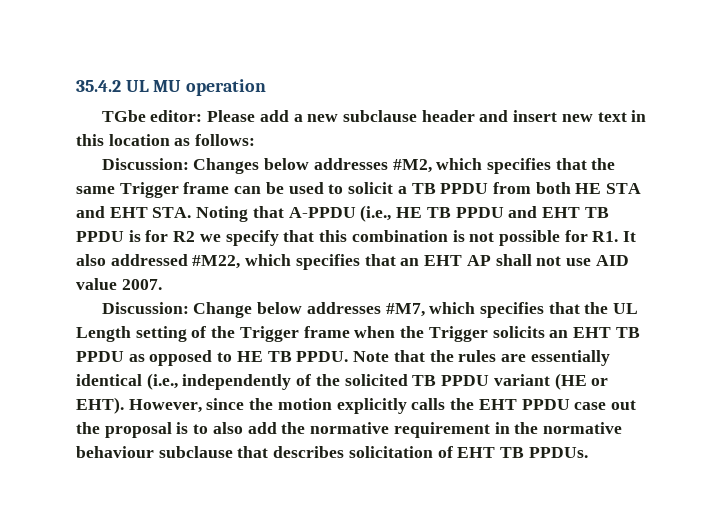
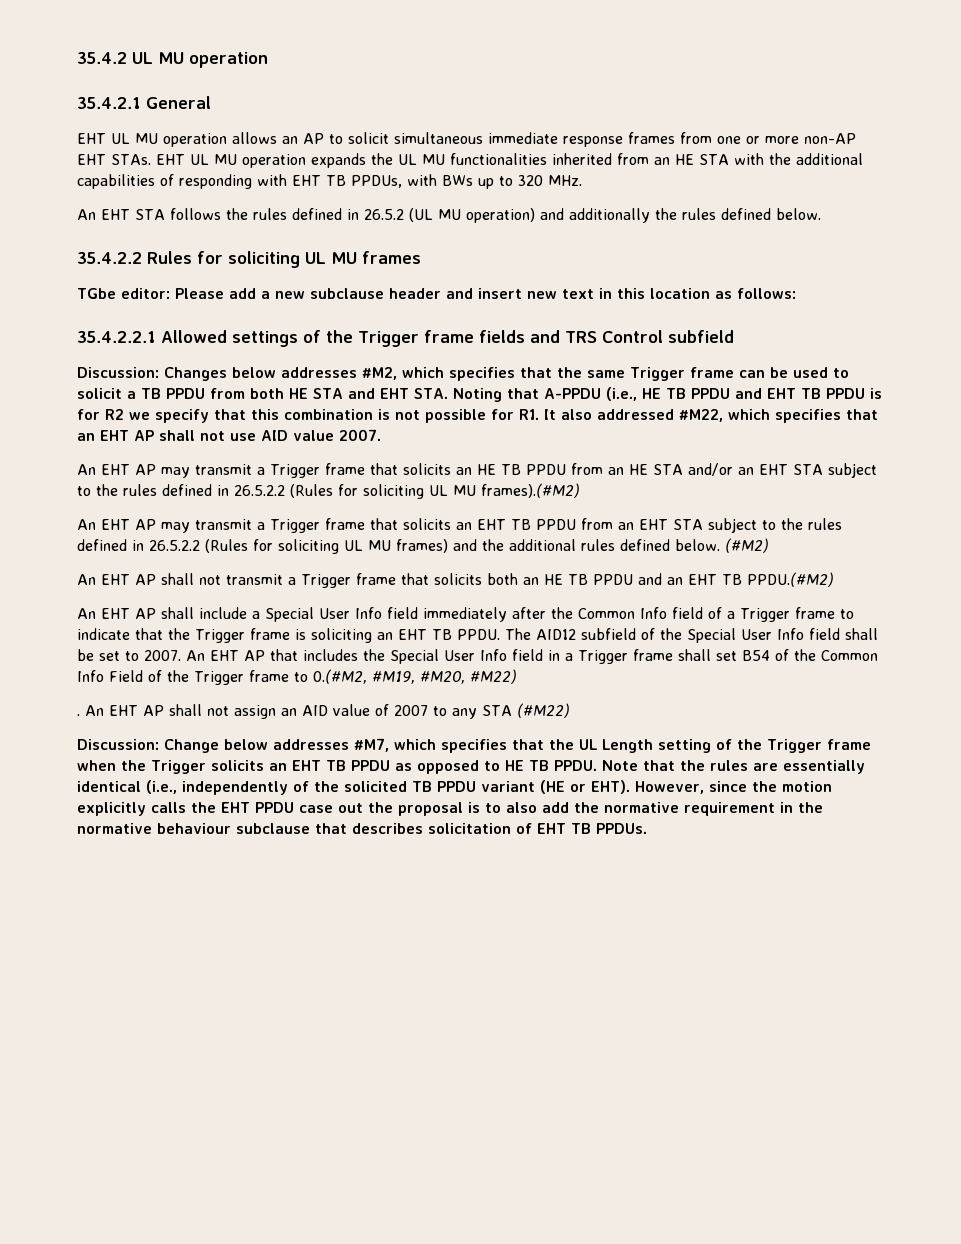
(267, 87) none -> [77,96,211,109] [77,132,856,147] [77,153,863,168] [77,174,582,189] [77,208,821,223] [77,251,421,268] // 35.4.2.1 General // EHT UL MU operation allows an AP to solicit simultaneous immediate response frames from one or more non-AP EHT STAs. EHT UL MU operation expands the UL MU functionalities inherited from an HE STA with the additional capabilities of responding with EHT TB PPDUs, with BWs up to 320 MHz. // An EHT STA follows the rules defined in 26.5.2 (UL MU operation) and additionally the rules defined below. // 35.4.2.2 Rules for soliciting UL MU frames
(256, 140) none -> [77,330,734,347] // 35.4.2.2.1 Allowed settings of the Trigger frame fields and TRS Control subfield
(162, 284) none -> [77,463,877,478] [77,483,580,499] [77,518,842,533] [77,538,769,554] [77,572,834,588] [77,607,854,622] [77,628,878,643] [77,649,878,664] [77,669,517,685] [77,703,570,719] // An EHT AP may transmit a Trigger frame that solicits an HE TB PPDU from an HE STA and/or an EHT STA subject to the rules defined in 26.5.2.2 (Rules for soliciting UL MU frames).(#M2) // An EHT AP may transmit a Trigger frame that solicits an EHT TB PPDU from an EHT STA subject to the rules defined in 26.5.2.2 (Rules for soliciting UL MU frames) and the additional rules defined below. (#M2) // An EHT AP shall not transmit a Trigger frame that solicits both an HE TB PPDU and an EHT TB PPDU.(#M2) // An EHT AP shall include a Special User Info field immediately after the Common Info field of a Trigger frame to indicate that the Trigger frame is soliciting an EHT TB PPDU. The AID12 subfield of the Special User Info field shall be set to 2007. An EHT AP that includes the Special User Info field in a Trigger frame shall set B54 of the Common Info Field of the Trigger frame to 0.(#M2, #M19, #M20, #M22) // . An EHT AP shall not assign an AID value of 2007 to any STA (#M22)

